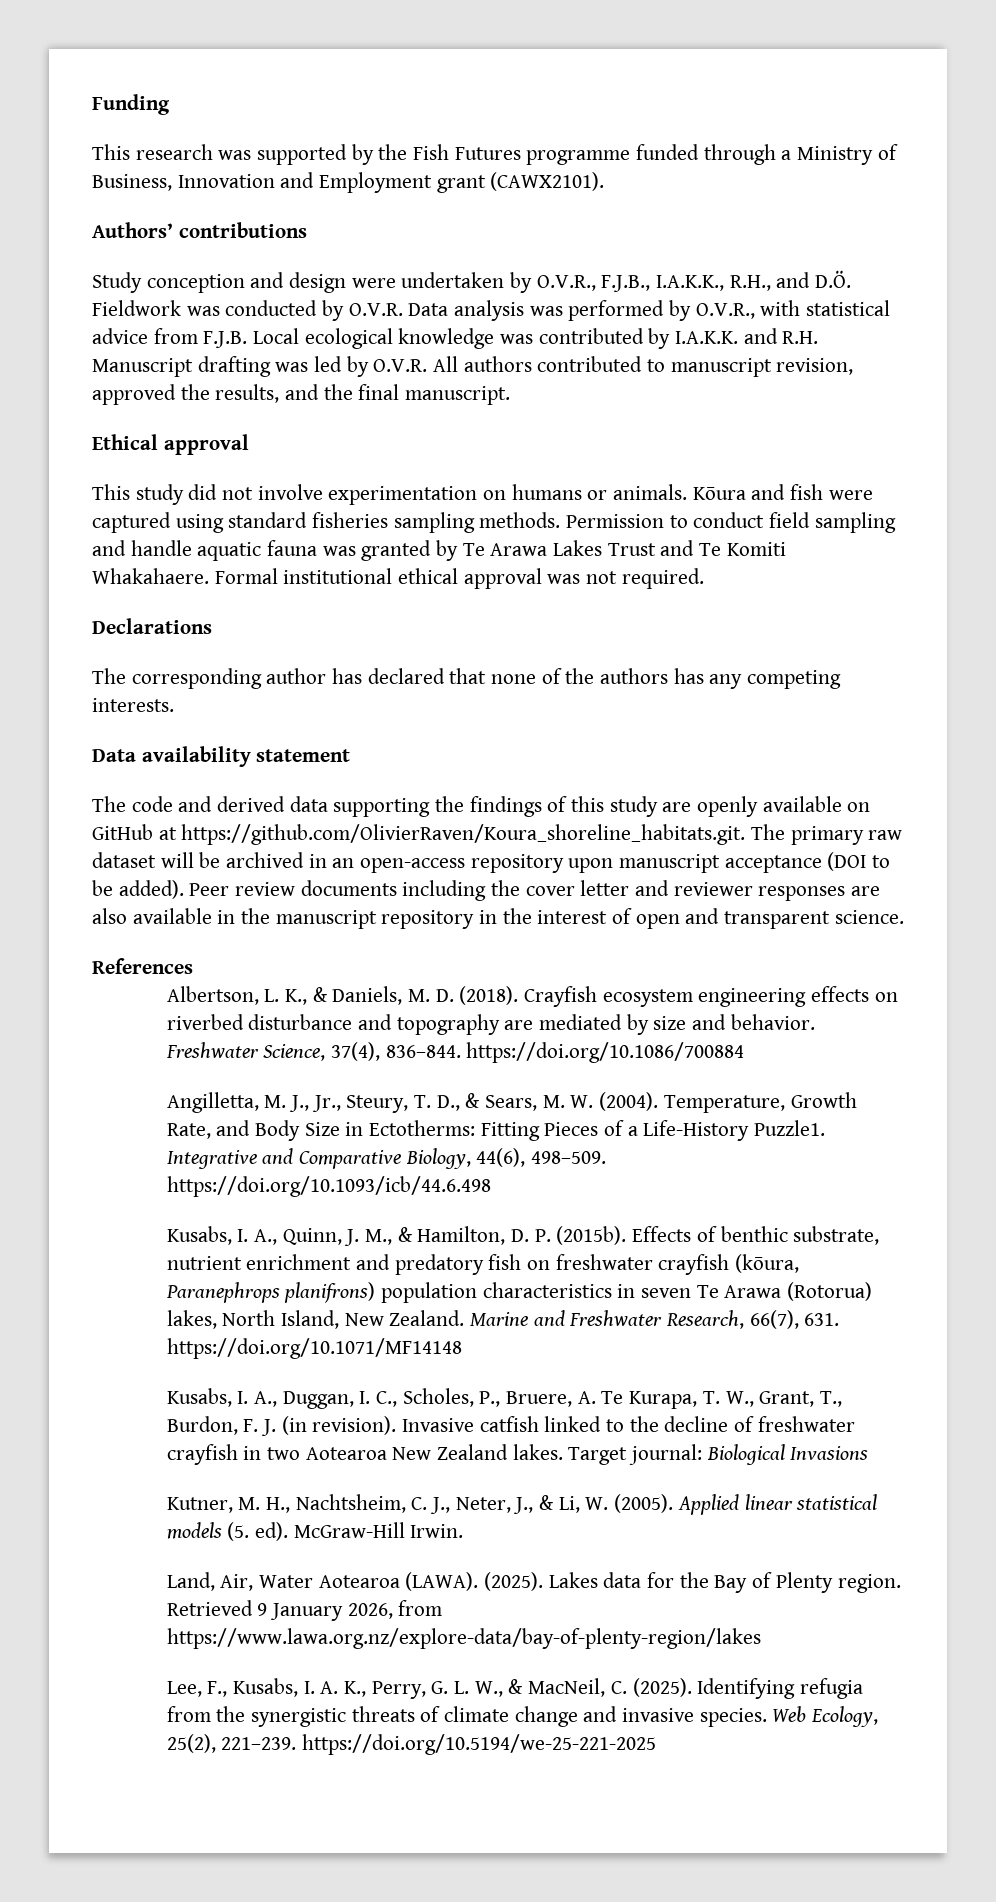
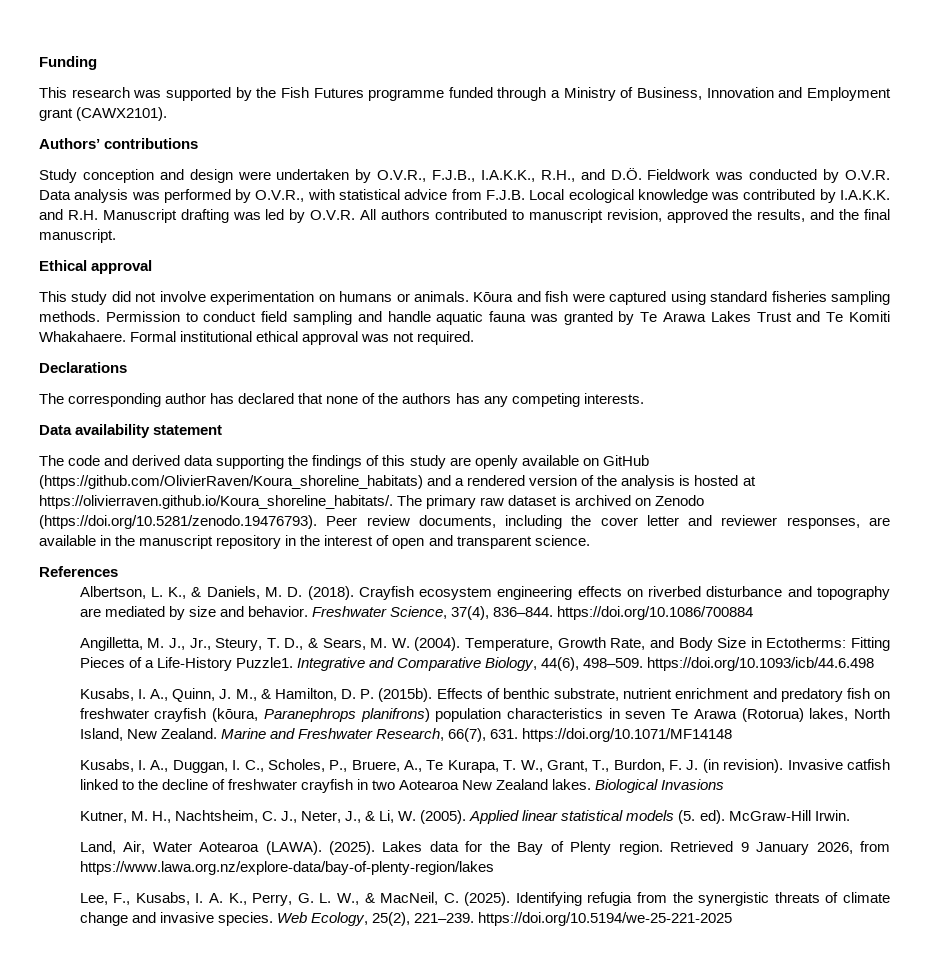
[158,824,903,845] [92,852,891,873] [92,880,184,899] at https://github.com/OlivierRaven/Koura_shoreline_habitats.git. The primary raw dataset will be archived in an open-access repository upon manuscript acceptance (DOI to be added). -> [39,475,756,489] [39,495,705,509] [39,515,317,529] (https://github.com/OlivierRaven/Koura_shoreline_habitats) and a rendered version of the analysis is hosted at https://olivierraven.github.io/Koura_shoreline_habitats/. The primary raw dataset is archived on Zenodo (https://doi.org/10.5281/zenodo.19476793).
[300,880,397,896] documents -> [418,515,496,528] documents,
[758,886,881,901] [92,908,127,924] responses are also -> [786,517,890,529] responses, are
[577,1391,596,1404] A. -> [404,760,423,772] A.,
[568,1444,703,1465] Target journal: -> (592, 784) none

